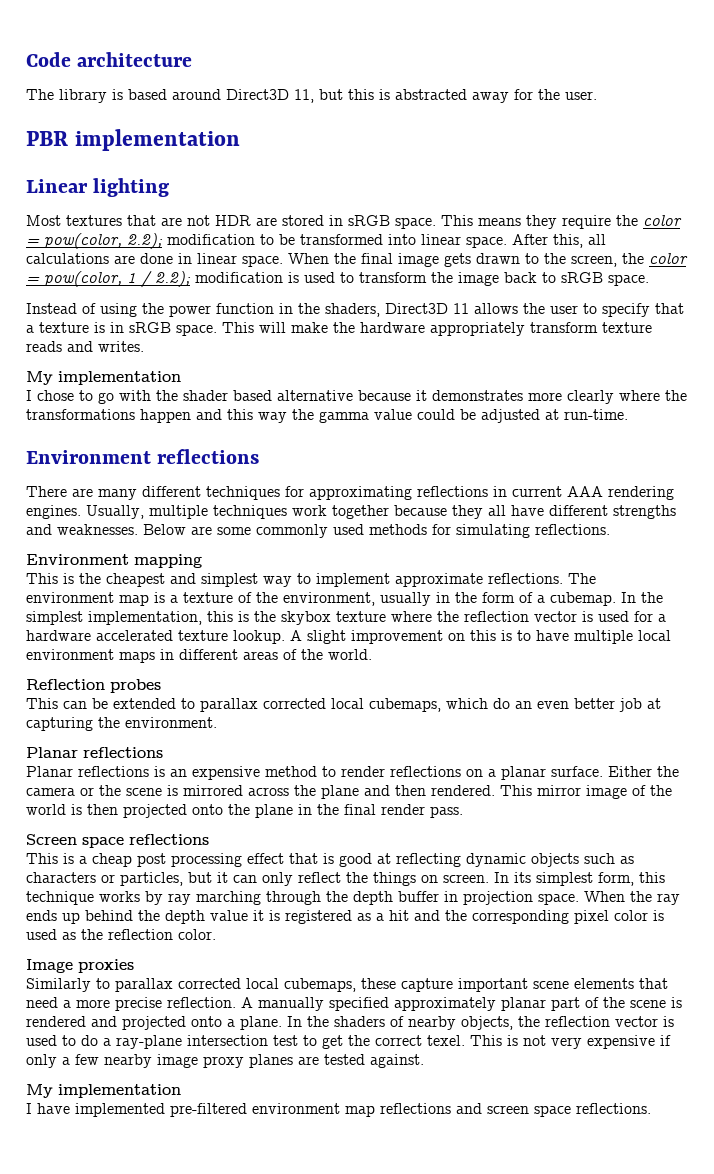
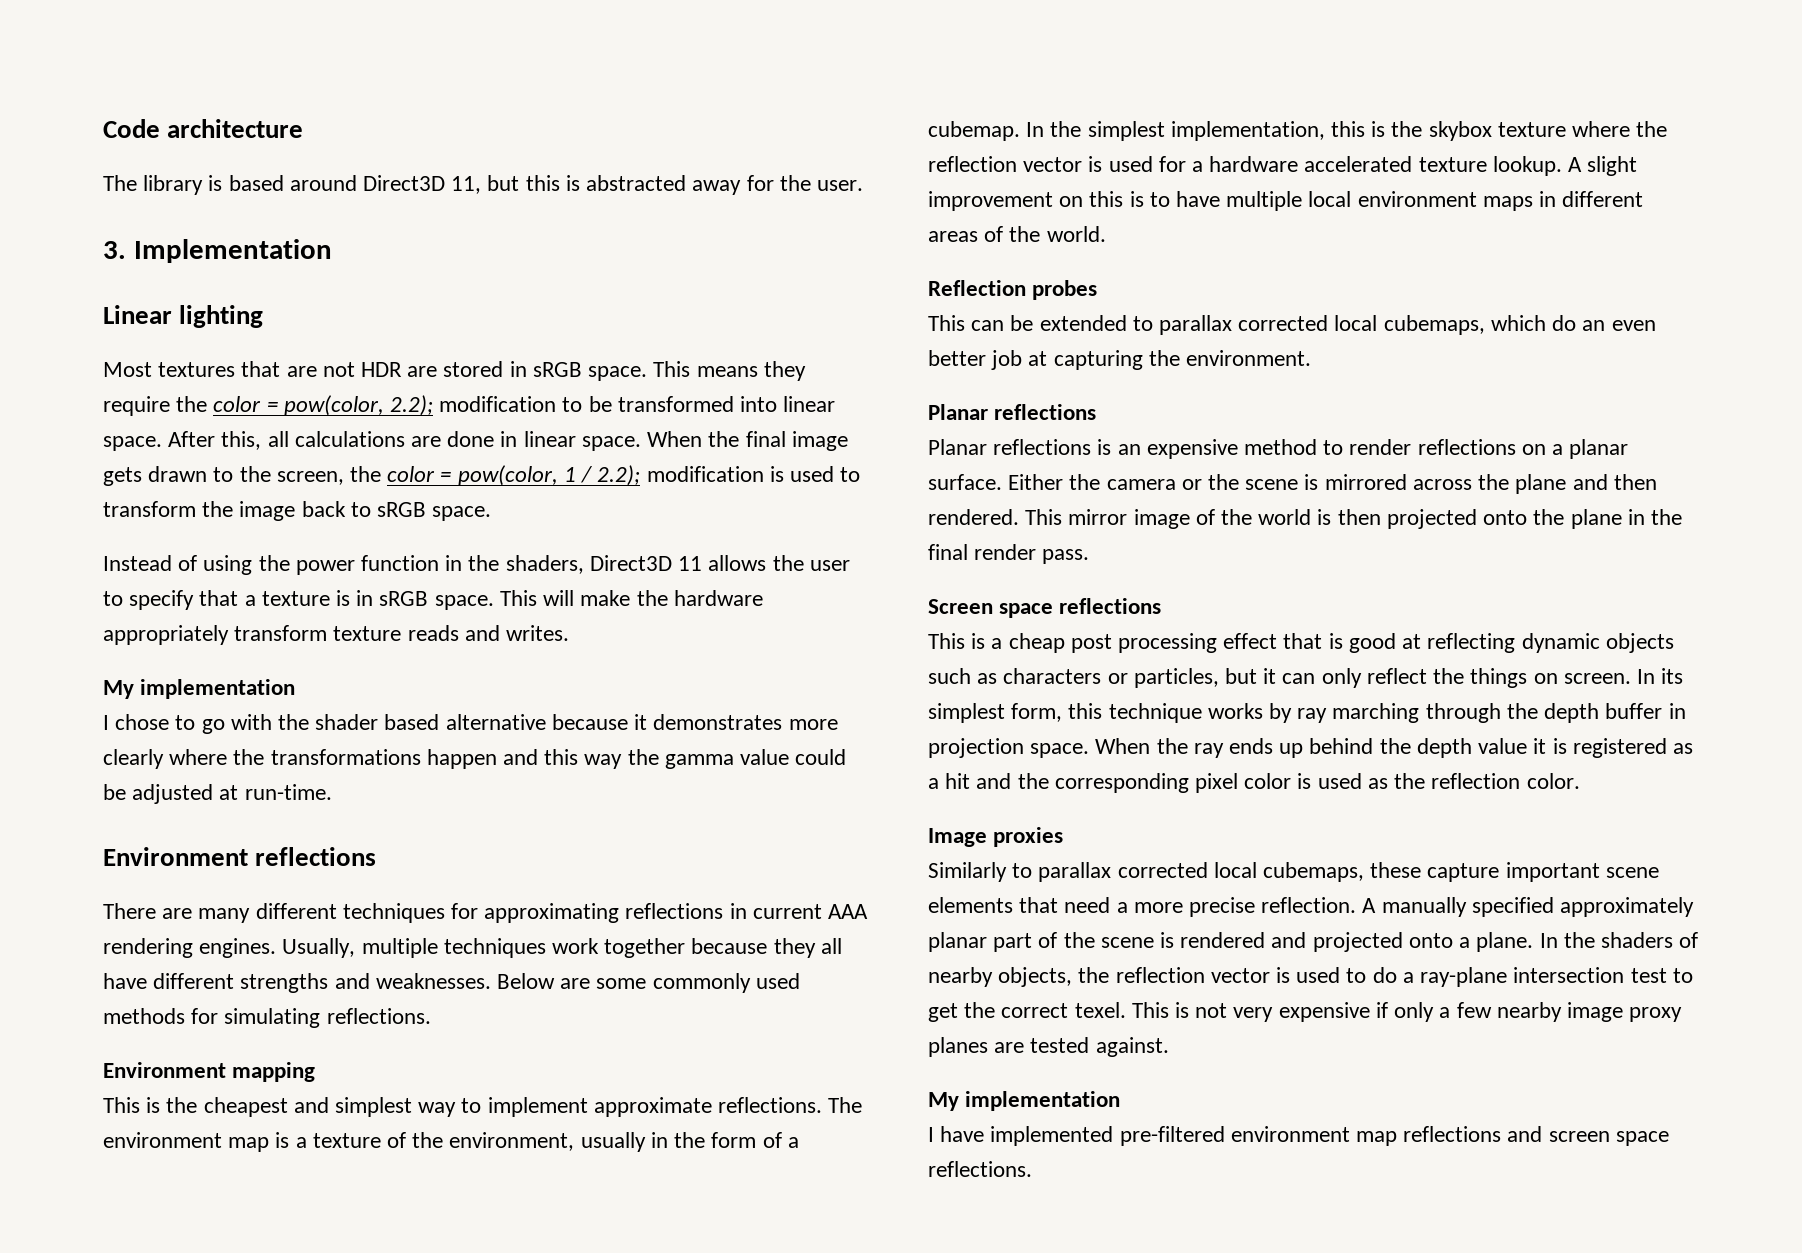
[26,129,240,151] PBR implementation -> [103,239,332,263] 3. Implementation

